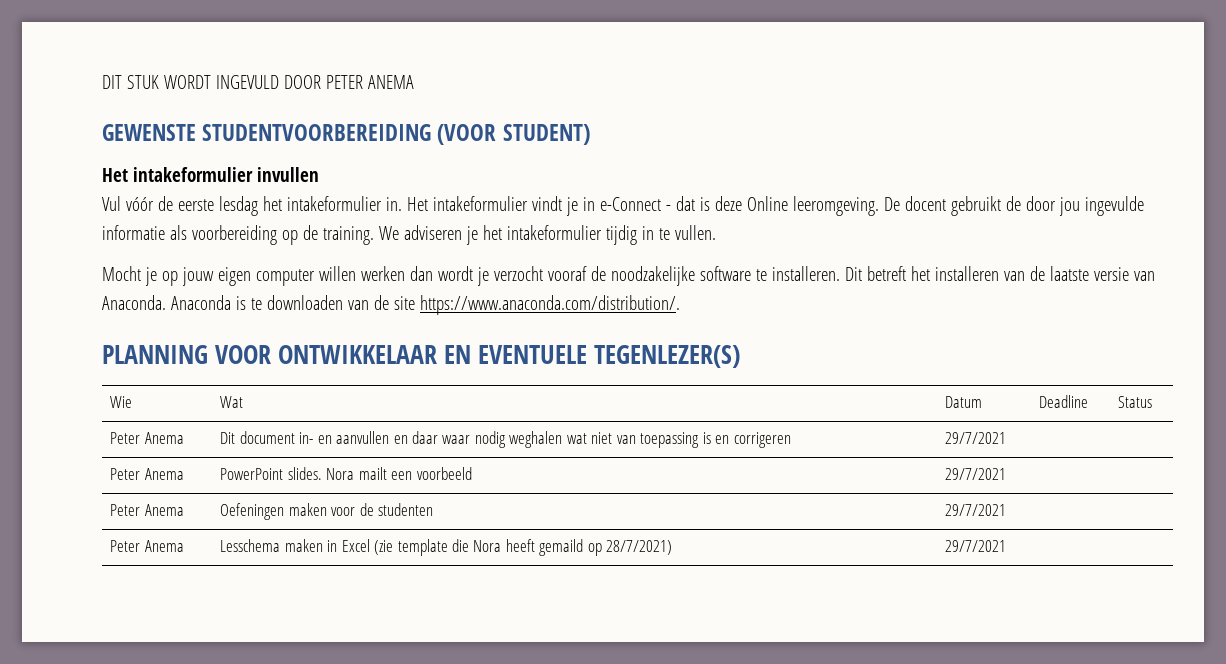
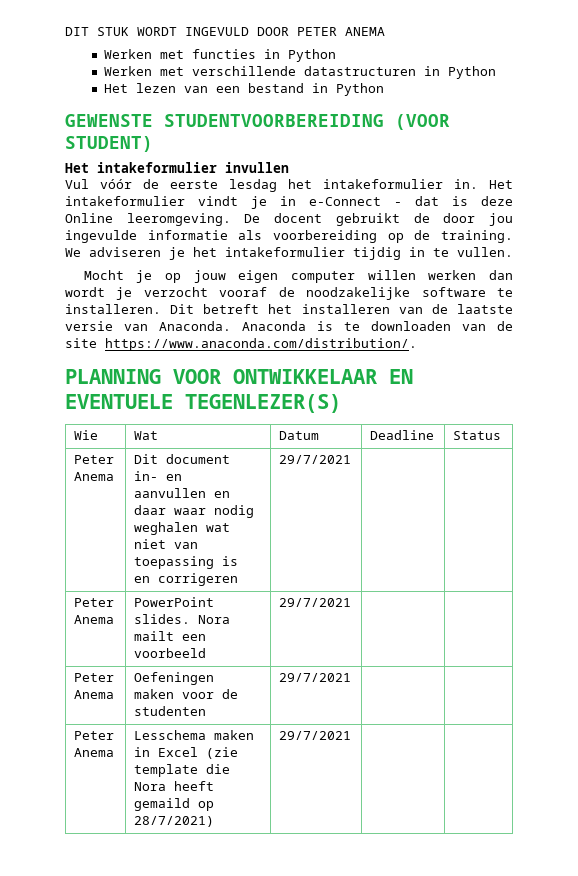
(414, 82) none -> [104,49,337,62] [104,66,497,79] [104,83,385,96] // Werken met functies in Python // Werken met verschillende datastructuren in Python // Het lezen van een bestand in Python

